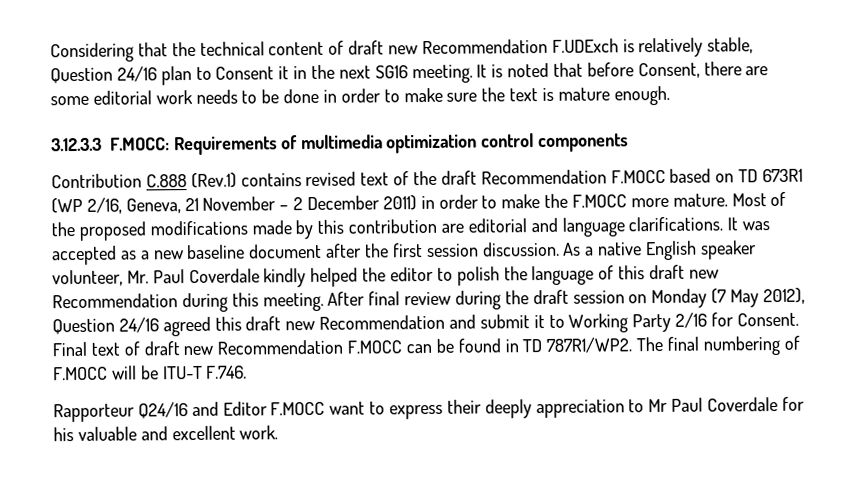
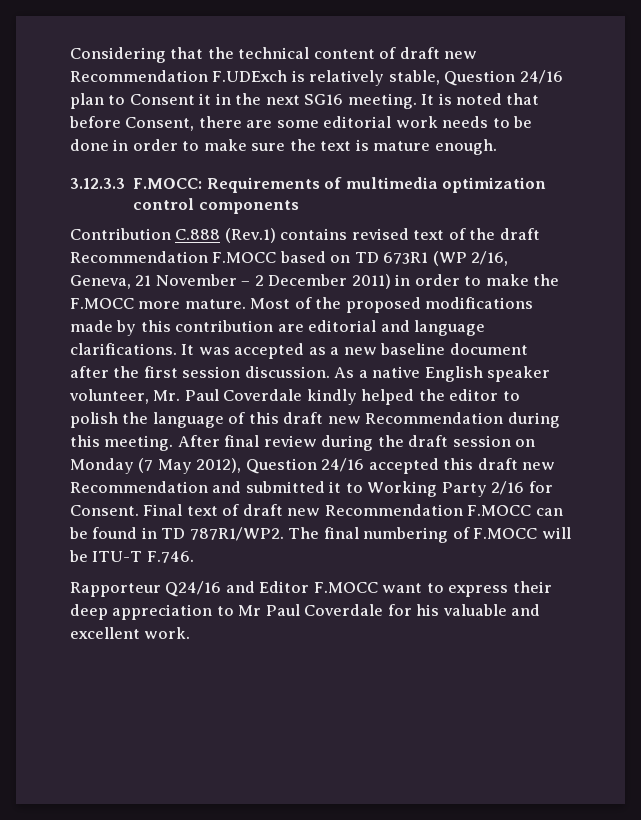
[162,316,211,337] agreed -> [368,458,439,474] accepted
[479,314,530,329] submit -> [245,481,325,493] submitted
[484,399,532,419] deeply -> [70,604,108,620] deep

